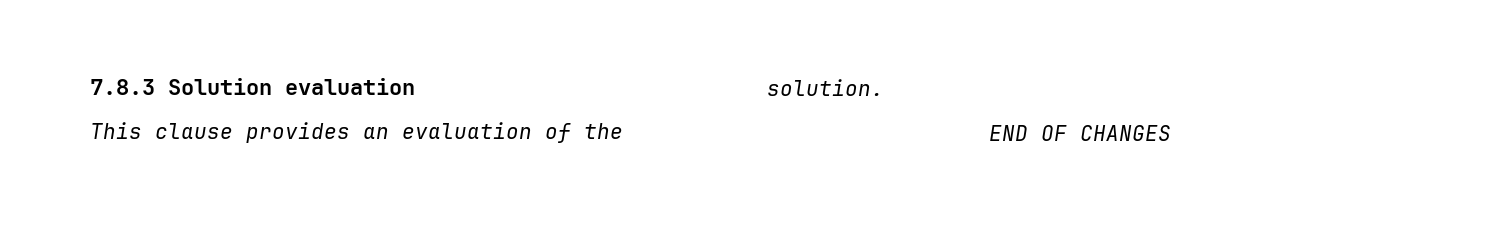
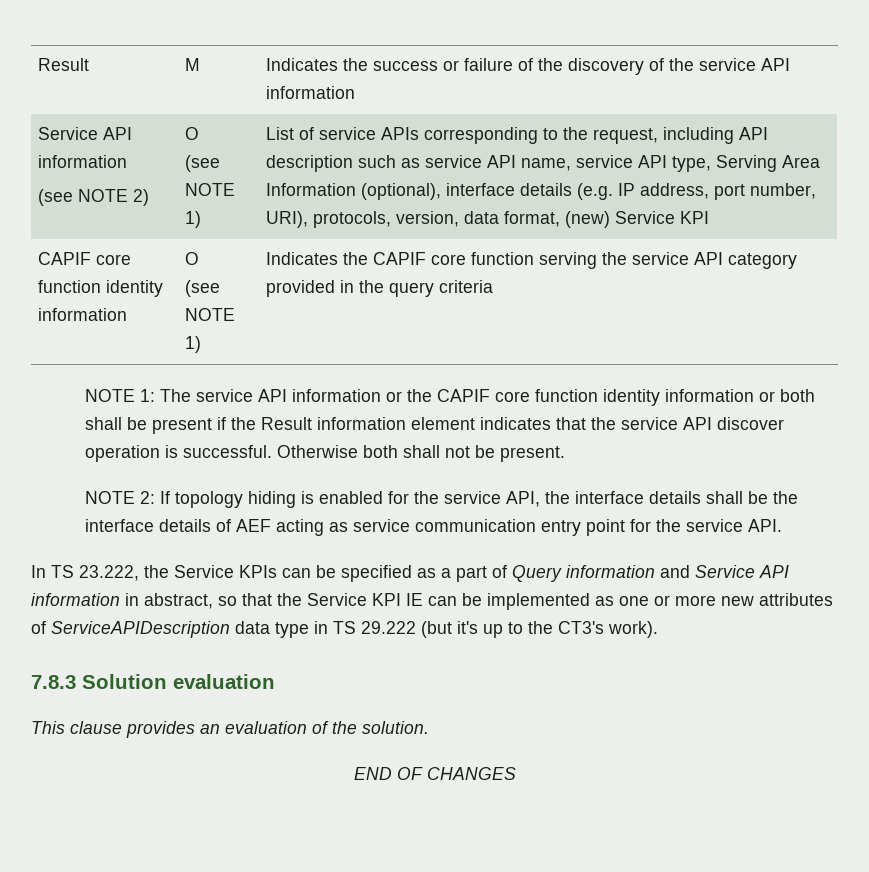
(90, 87) none -> [38,58,90,71] [185,58,201,71] [266,58,791,75] [266,86,356,99] [38,127,133,140] [38,155,128,168] [38,189,150,206] [185,127,200,140] [185,155,221,172] [185,183,236,196] [185,211,202,228] [266,127,769,144] [266,155,821,172] [266,183,817,200] [266,211,710,228] [38,252,132,265] [38,280,164,297] [38,308,128,321] [185,252,200,265] [185,280,221,297] [185,308,236,321] [185,336,202,353] [266,252,798,269] [266,280,494,297] [85,389,816,406] [85,417,785,434] [85,445,566,462] [85,491,799,508] [85,519,783,536] [31,565,789,582] [31,593,833,610] [31,621,658,638] Result | M | Indicates the success or failure of the discovery of the service API information // Service API information // (see NOTE 2) | O // (see NOTE 1) | List of service APIs corresponding to the request, including API description such as service API name, service API type, Serving Area Information (optional), interface details (e.g. IP address, port number, URI), protocols, version, data format, (new) Service KPI // CAPIF core function identity information | O // (see NOTE 1) | Indicates the CAPIF core function serving the service API category provided in the query criteria // NOTE 1: The service API information or the CAPIF core function identity information or both shall be present if the Result information element indicates that the service API discover operation is successful. Otherwise both shall not be present. // NOTE 2: If topology hiding is enabled for the service API, the interface details shall be the interface details of AEF acting as service communication entry point for the service API. // In TS 23.222, the Service KPIs can be specified as a part of Query information and Service API information in abstract, so that the Service KPI IE can be implemented as one or more new attributes of ServiceAPIDescription data type in TS 29.222 (but it's up to the CT3's work). //

